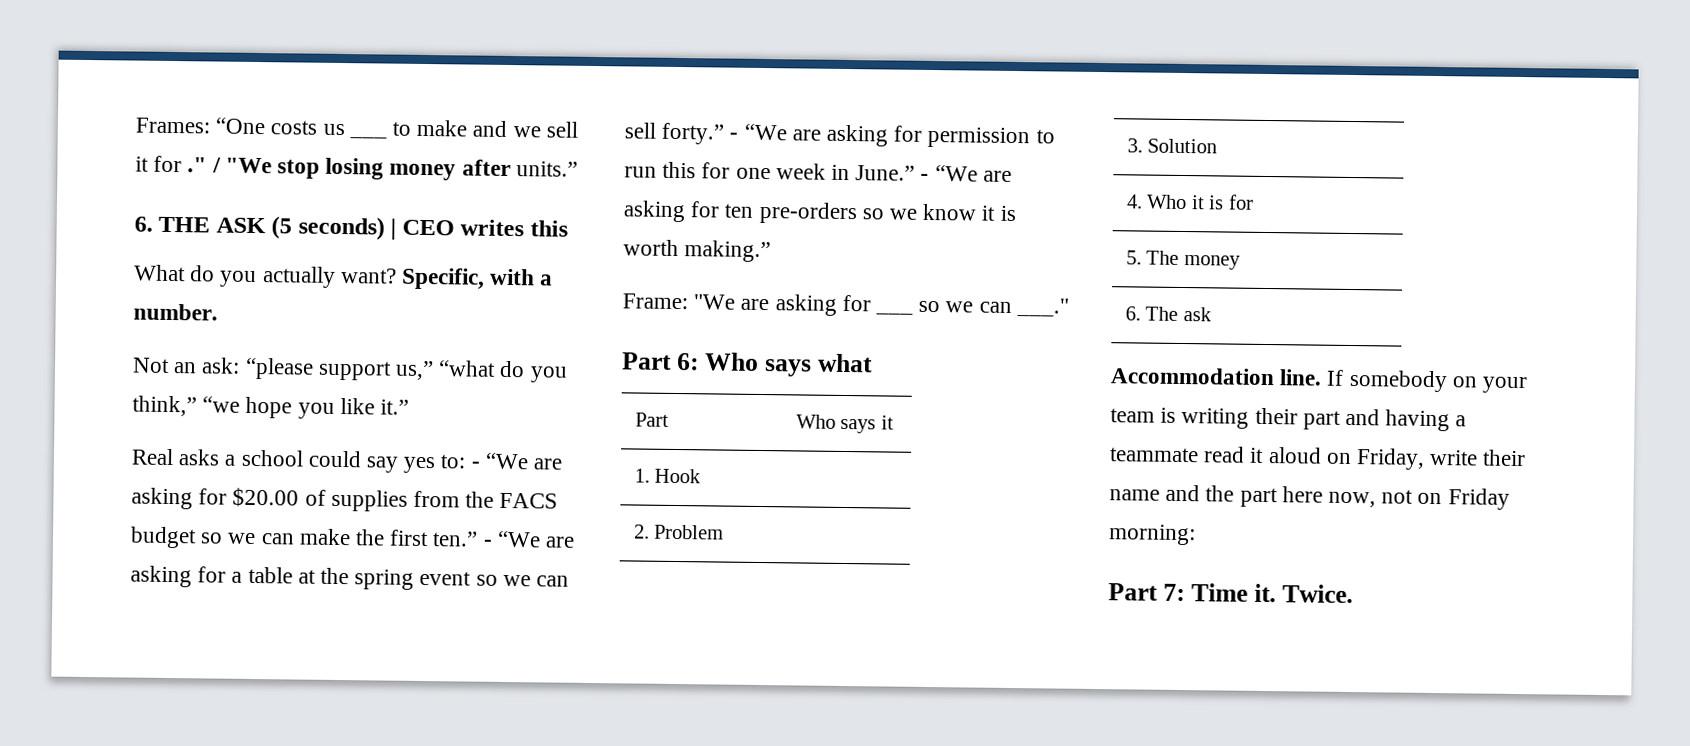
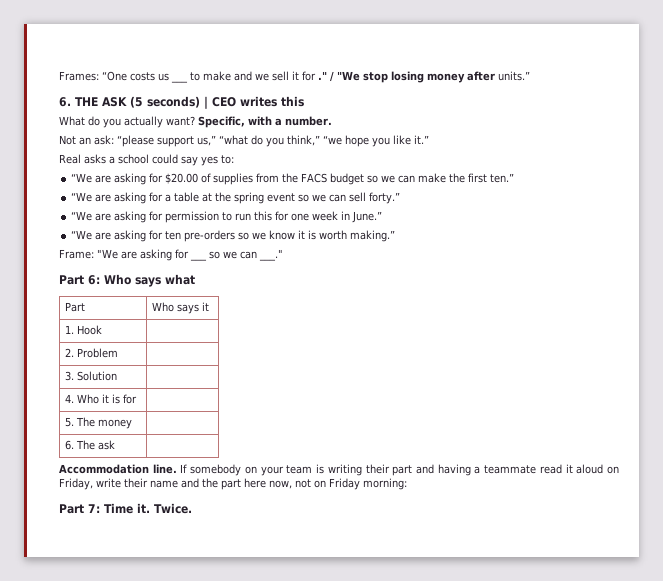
[470,461,480,469] - -> (234, 159) //
[482,539,492,547] - -> (515, 178) //
[729,132,739,140] - -> (401, 198) //
[920,173,930,181] - -> (383, 217) //

